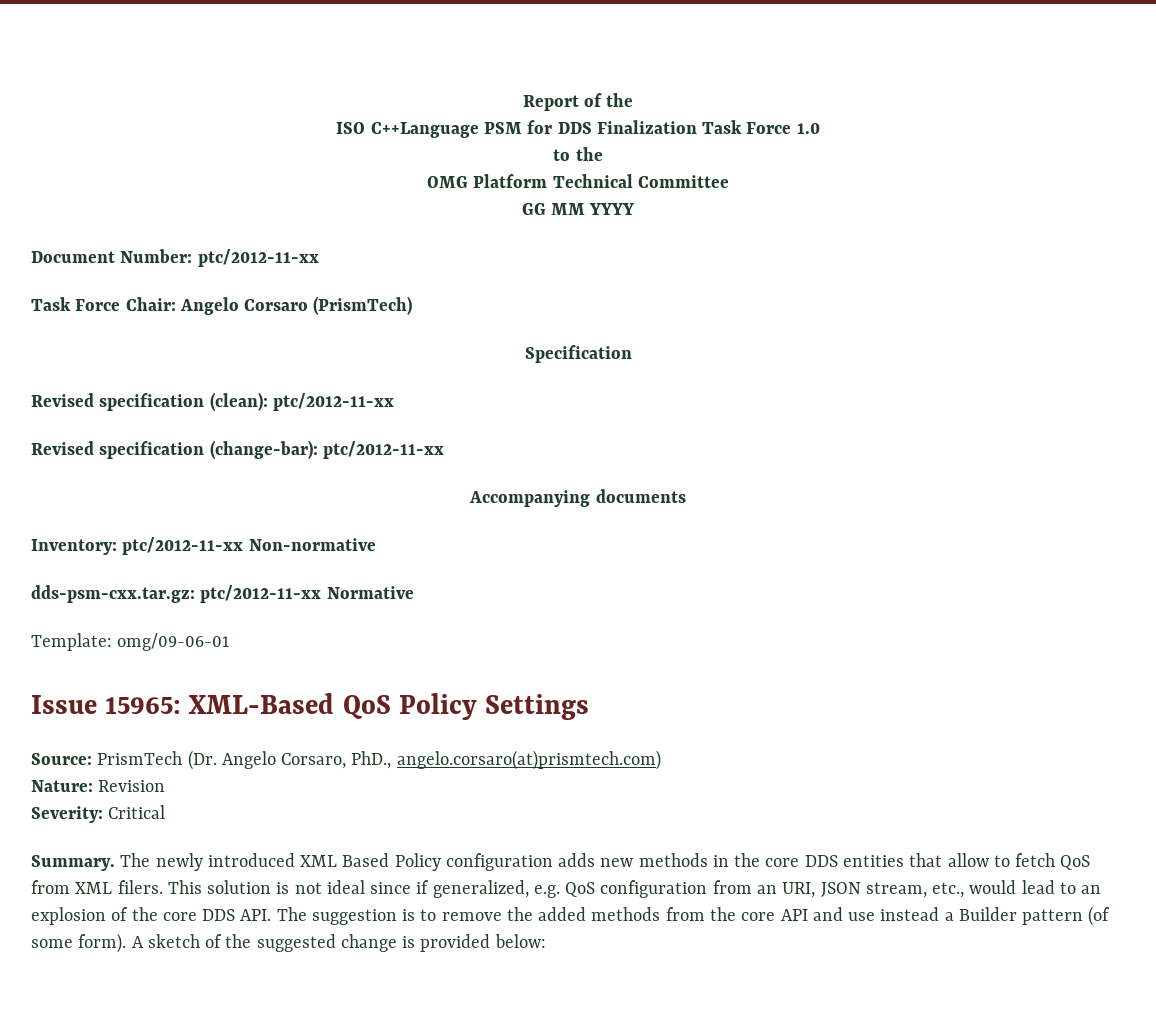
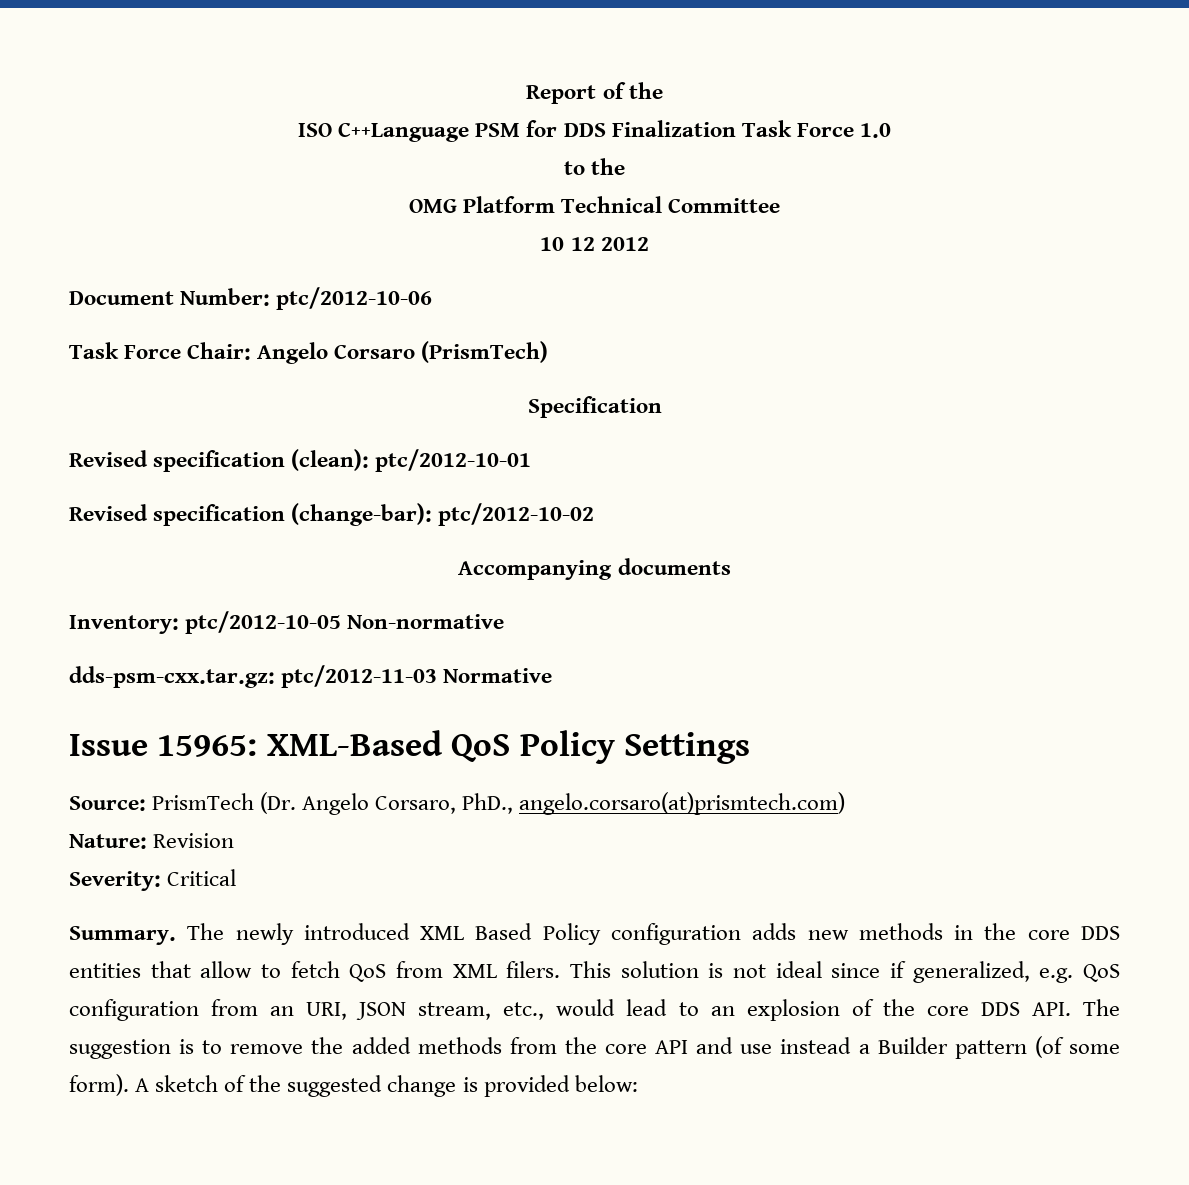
[521,203,635,215] GG MM YYYY -> [540,237,649,251] 10 12 2012
[197,249,319,267] ptc/2012-11-xx -> [276,287,433,310] ptc/2012-10-06
[272,393,394,411] ptc/2012-11-xx -> [375,449,532,472] ptc/2012-10-01
[322,441,444,459] ptc/2012-11-xx -> [438,503,595,526] ptc/2012-10-02
[122,537,244,555] ptc/2012-11-xx -> [185,611,342,634] ptc/2012-10-05
[200,585,322,603] ptc/2012-11-xx -> [281,665,438,688] ptc/2012-11-03
[31,633,230,651] // Template: omg/09-06-01 -> (553, 675) none

